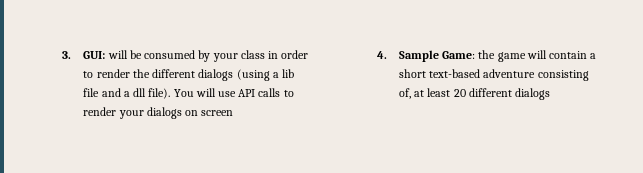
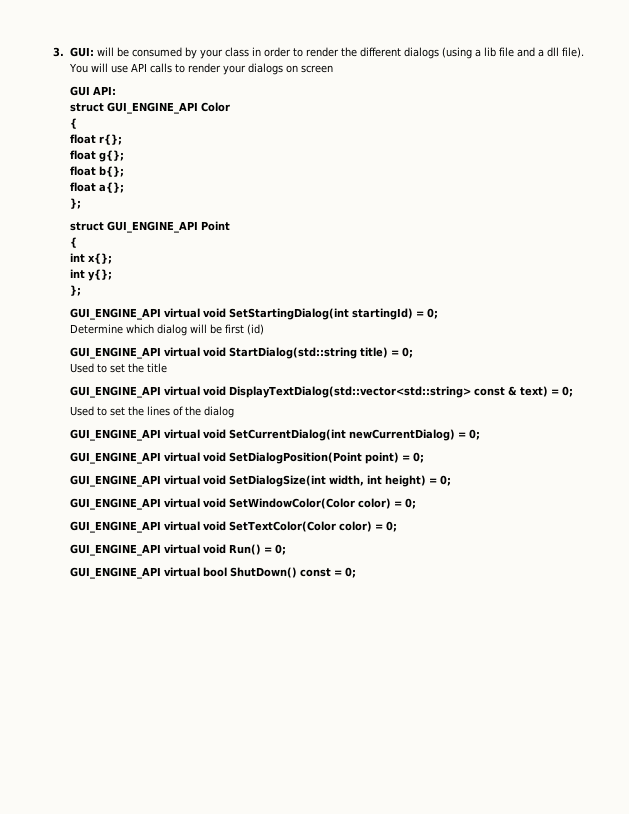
[377,50,597,62] [398,69,589,81] [398,88,551,100] 4. Sample Game: the game will contain a short text-based adventure consisting of, at least 20 different dialogs -> [69,86,116,96] [69,102,230,114] [69,118,77,129] [69,134,122,145] [69,150,124,162] [69,166,124,177] [69,182,124,193] [69,198,81,209] [69,221,230,233] [69,237,77,248] [69,253,112,264] [69,269,112,281] [69,285,81,296] [69,308,438,320] [69,324,264,336] [69,347,413,359] [69,363,167,373] [69,386,573,398] [69,406,234,418] [69,429,480,441] [69,452,424,464] [69,475,451,487] [69,498,416,510] [69,521,397,533] [69,544,286,556] [69,567,356,579] GUI API: // struct GUI_ENGINE_API Color // { // float r{}; // float g{}; // float b{}; // float a{}; // }; // struct GUI_ENGINE_API Point // { // int x{}; // int y{}; // }; // GUI_ENGINE_API virtual void SetStartingDialog(int startingId) = 0; // Determine which dialog will be first (id) // GUI_ENGINE_API virtual void StartDialog(std::string title) = 0; // Used to set the title // GUI_ENGINE_API virtual void DisplayTextDialog(std::vector<std::string> const & text) = 0; // Used to set the lines of the dialog // GUI_ENGINE_API virtual void SetCurrentDialog(int newCurrentDialog) = 0; // GUI_ENGINE_API virtual void SetDialogPosition(Point point) = 0; // GUI_ENGINE_API virtual void SetDialogSize(int width, int height) = 0; // GUI_ENGINE_API virtual void SetWindowColor(Color color) = 0; // GUI_ENGINE_API virtual void SetTextColor(Color color) = 0; // GUI_ENGINE_API virtual void Run() = 0; // GUI_ENGINE_API virtual bool ShutDown() const = 0;

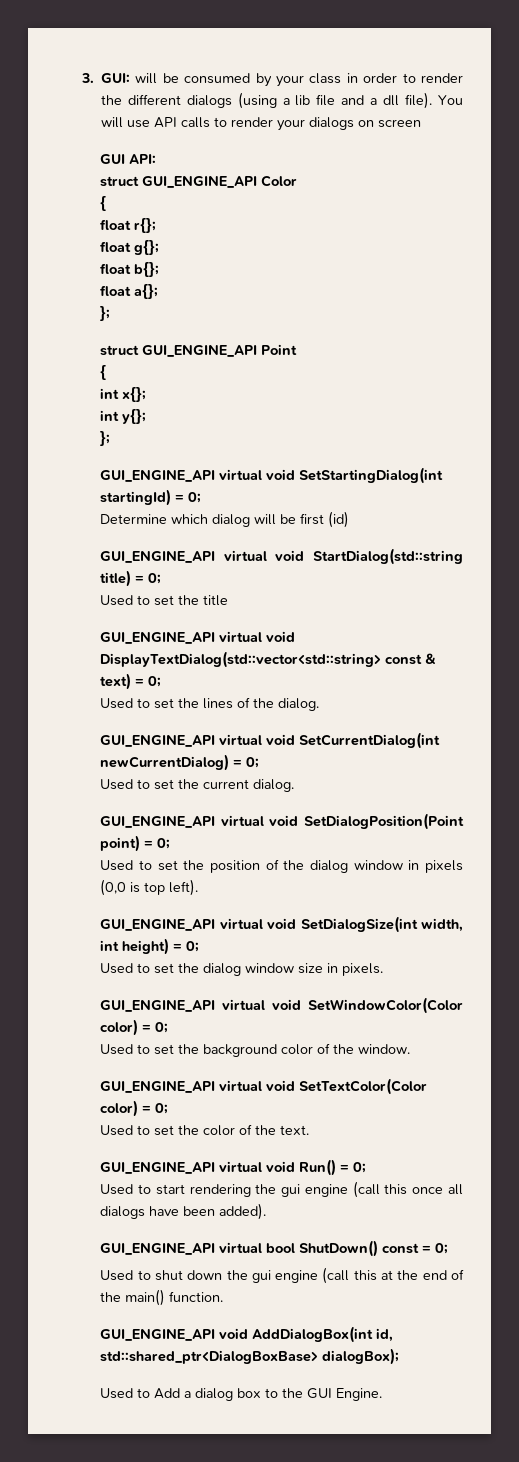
[203,406,234,418] dialog -> [278,698,320,711] dialog.
(480, 434) none -> [100,779,295,792] // Used to set the current dialog.
(424, 457) none -> [100,859,463,873] [100,879,199,896] // Used to set the position of the dialog window in pixels (0,0 is top left).
(451, 480) none -> [100,963,384,976] // Used to set the dialog window size in pixels.
(416, 503) none -> [100,1043,411,1057] // Used to set the background color of the window.
(397, 526) none -> [100,1124,310,1136] // Used to set the color of the text.
(286, 549) none -> [100,1181,463,1198] [100,1203,267,1220] // Used to start rendering the gui engine (call this once all dialogs have been added).
(356, 572) none -> [100,1267,465,1284] [100,1289,224,1306] [100,1326,394,1343] [100,1348,400,1365] [100,1388,383,1401] // Used to shut down the gui engine (call this at the end of the main() function. // GUI_ENGINE_API void AddDialogBox(int id, std::shared_ptr<DialogBoxBase> dialogBox); // Used to Add a dialog box to the GUI Engine.

